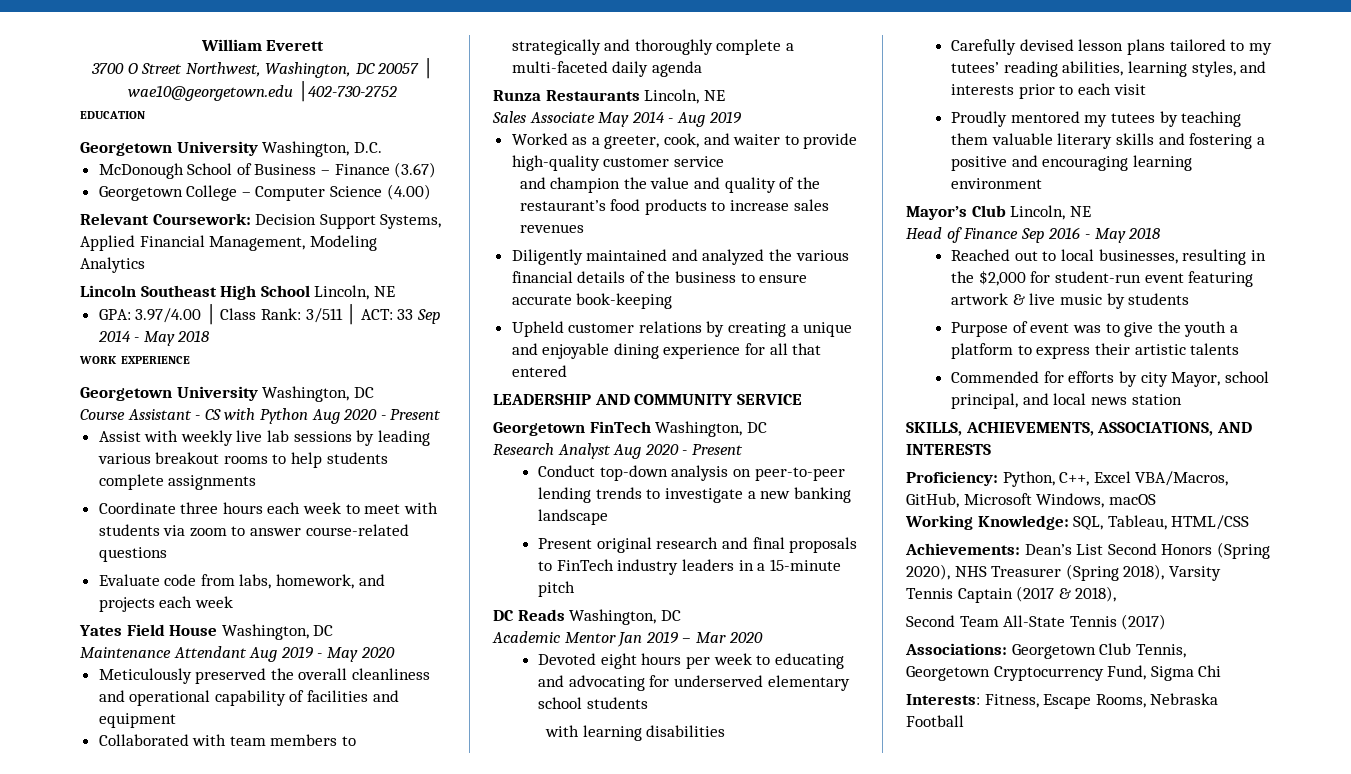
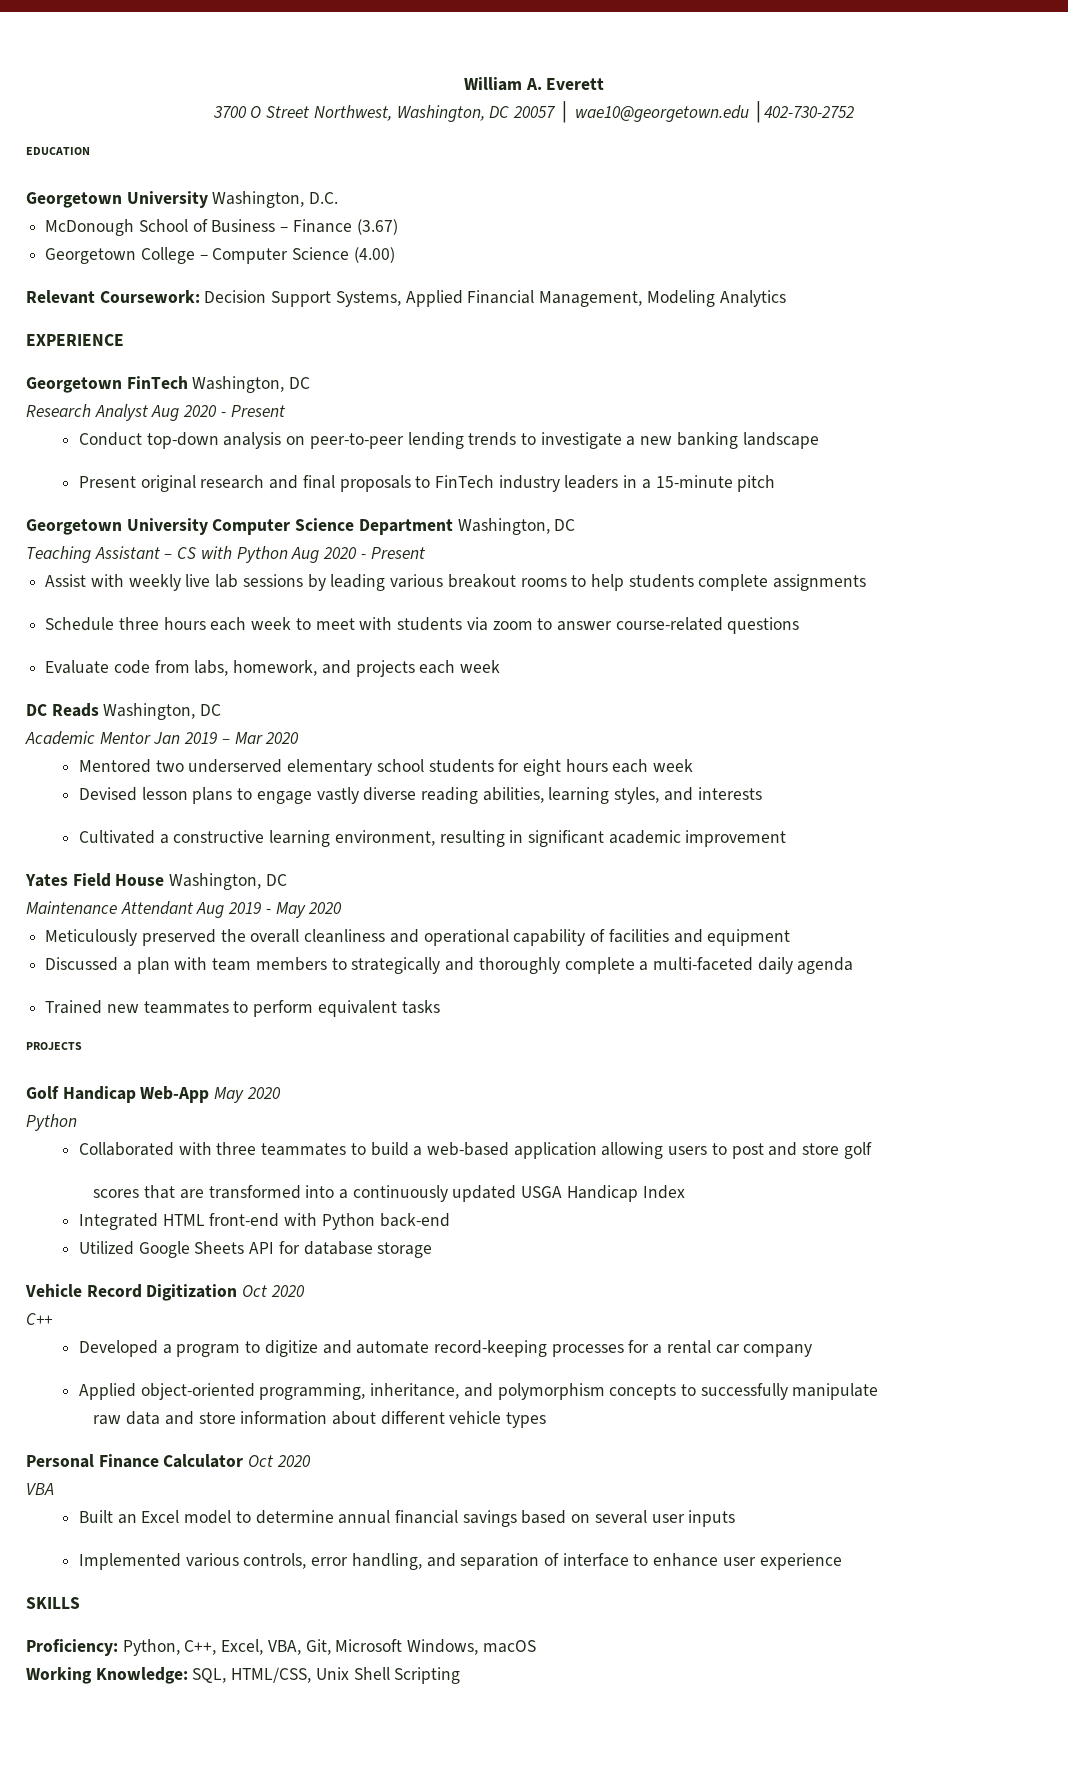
(262, 45) none -> [525,78,542,90] A.
[80,285,395,300] [98,304,442,325] [97,330,210,346] [79,356,190,364] [80,386,374,402] [80,408,442,424] [98,430,430,446] [97,452,388,468] [98,474,257,490] [98,502,438,514] [98,524,409,537] [98,547,167,562] [98,574,385,589] [98,596,233,612] [79,624,334,640] [80,646,395,662] [98,668,431,684] [98,690,399,706] [98,713,176,728] [98,734,357,746] [511,39,795,55] [511,61,702,77] [493,89,725,104] [492,111,741,127] [511,133,858,149] [511,155,724,171] [519,177,820,193] [519,199,829,215] [519,224,584,233] [511,249,849,265] [511,271,808,283] [511,293,673,309] [511,321,853,337] [511,343,822,359] [511,365,567,377] [493,394,802,405] Lincoln Southeast High School Lincoln, NE // GPA: 3.97/4.00 │ Class Rank: 3/511 │ ACT: 33 Sep 2014 - May 2018 // WORK EXPERIENCE // Georgetown University Washington, DC // Course Assistant - CS with Python Aug 2020 - Present // Assist with weekly live lab sessions by leading various breakout rooms to help students complete assignments // Coordinate three hours each week to meet with students via zoom to answer course-related questions // Evaluate code from labs, homework, and projects each week // Yates Field House Washington, DC // Maintenance Attendant Aug 2019 - May 2020 // Meticulously preserved the overall cleanliness and operational capability of facilities and equipment // Collaborated with team members to strategically and thoroughly complete a multi-faceted daily agenda // Runza Restaurants Lincoln, NE // Sales Associate May 2014 - Aug 2019 // Worked as a greeter, cook, and waiter to provide high-quality customer service // and champion the value and quality of the restaurant’s food products to increase sales revenues // Diligently maintained and analyzed the various financial details of the business to ensure accurate book-keeping // Upheld customer relations by creating a unique and enjoyable dining experience for all that entered // LEADERSHIP AND COMMUNITY SERVICE -> [26,334,124,346] EXPERIENCE
(576, 589) none -> [26,518,576,535] [26,546,426,563] [45,574,867,591] [45,617,800,634] [45,660,501,677] // Georgetown University Computer Science Department Washington, DC // Teaching Assistant – CS with Python Aug 2020 - Present // Assist with weekly live lab sessions by leading various breakout rooms to help students complete assignments // Schedule three hours each week to meet with students via zoom to answer course-related questions // Evaluate code from labs, homework, and projects each week
[538,653,844,669] [538,675,850,691] [538,697,648,709] [545,725,726,741] [951,39,1272,55] [951,62,1000,73] Devoted eight hours per week to educating and advocating for underserved elementary school students // with learning disabilities // Carefully devised lesson plans tailored to my tutees’ -> [78,759,694,776] [78,787,417,804] Mentored two underserved elementary school students for eight hours each week // Devised lesson plans to engage vastly diverse
[1018,83,1146,99] [951,111,1242,127] [951,133,1265,149] [951,155,1193,171] [951,178,1043,189] [906,205,1091,220] [906,227,1161,243] [951,249,1266,265] [951,270,1254,287] [951,293,1190,309] [951,321,1239,337] [951,343,1240,359] [951,371,1269,387] [951,393,1182,409] [906,422,1252,436] [906,444,991,455] prior to each visit // Proudly mentored my tutees by teaching them valuable literary skills and fostering a positive and encouraging learning environment // Mayor’s Club Lincoln, NE // Head of Finance Sep 2016 - May 2018 // Reached out to local businesses, resulting in the $2,000 for student-run event featuring artwork & live music by students // Purpose of event was to give the youth a platform to express their artistic talents // Commended for efforts by city Mayor, school principal, and local news station // SKILLS, ACHIEVEMENTS, ASSOCIATIONS, AND INTERESTS -> [78,830,787,847] [25,873,287,890] [26,901,343,918] [45,929,791,946] [45,957,854,974] [45,1000,440,1017] [26,1042,82,1050] [26,1086,281,1103] [26,1114,77,1131] [78,1142,872,1159] [93,1185,685,1202] [78,1213,450,1230] [78,1241,433,1258] [25,1284,305,1301] [26,1313,53,1325] [78,1340,813,1357] [78,1383,879,1400] [93,1411,547,1428] [26,1454,311,1468] [26,1483,54,1495] [78,1510,736,1527] [78,1553,842,1570] [26,1597,80,1609] // Cultivated a constructive learning environment, resulting in significant academic improvement // Yates Field House Washington, DC // Maintenance Attendant Aug 2019 - May 2020 // Meticulously preserved the overall cleanliness and operational capability of facilities and equipment // Discussed a plan with team members to strategically and thoroughly complete a multi-faceted daily agenda // Trained new teammates to perform equivalent tasks // PROJECTS // Golf Handicap Web-App May 2020 // Python // Collaborated with three teammates to build a web-based application allowing users to post and store golf // scores that are transformed into a continuously updated USGA Handicap Index // Integrated HTML front-end with Python back-end // Utilized Google Sheets API for database storage // Vehicle Record Digitization Oct 2020 // C++ // Developed a program to digitize and automate record-keeping processes for a rental car company // Applied object-oriented programming, inheritance, and polymorphism concepts to successfully manipulate // raw data and store information about different vehicle types // Personal Finance Calculator Oct 2020 // VBA // Built an Excel model to determine annual financial savings based on several user inputs // Implemented various controls, error handling, and separation of interface to enhance user experience // SKILLS
[1093,471,1229,486] [906,493,959,508] Excel VBA/Macros, GitHub, -> [221,1639,331,1655] Excel, VBA, Git,
[1107,515,1250,530] [905,542,1270,559] [906,564,1221,581] [906,586,1117,603] [906,614,1167,630] [905,643,1186,659] [906,665,1222,681] [906,693,1219,709] [906,715,964,727] Tableau, HTML/CSS // Achievements: Dean’s List Second Honors (Spring 2020), NHS Treasurer (Spring 2018), Varsity Tennis Captain (2017 & 2018), // Second Team All-State Tennis (2017) // Associations: Georgetown Club Tennis, Georgetown Cryptocurrency Fund, Sigma Chi // Interests: Fitness, Escape Rooms, Nebraska Football -> [231,1667,461,1684] HTML/CSS, Unix Shell Scripting

